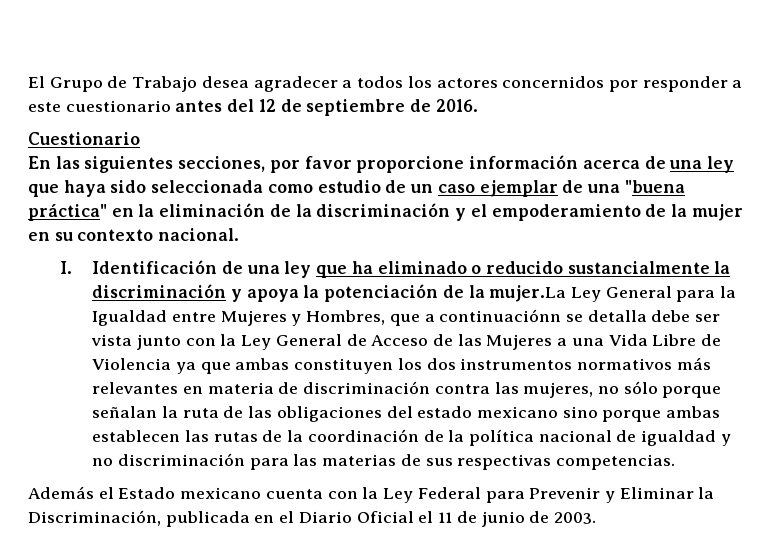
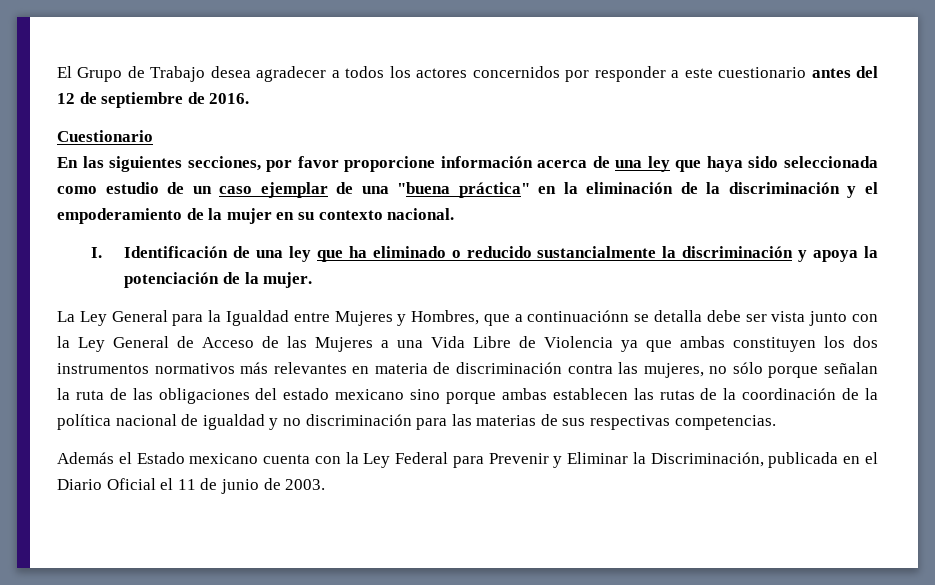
[489,285,567,302] mujer.La -> [263,272,313,288] [57,311,75,322] mujer. // La

